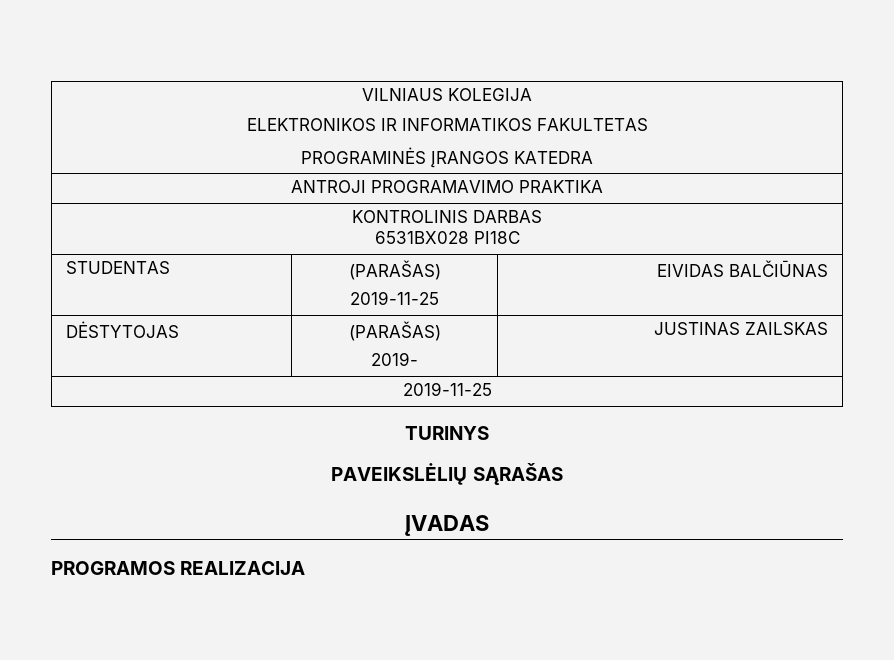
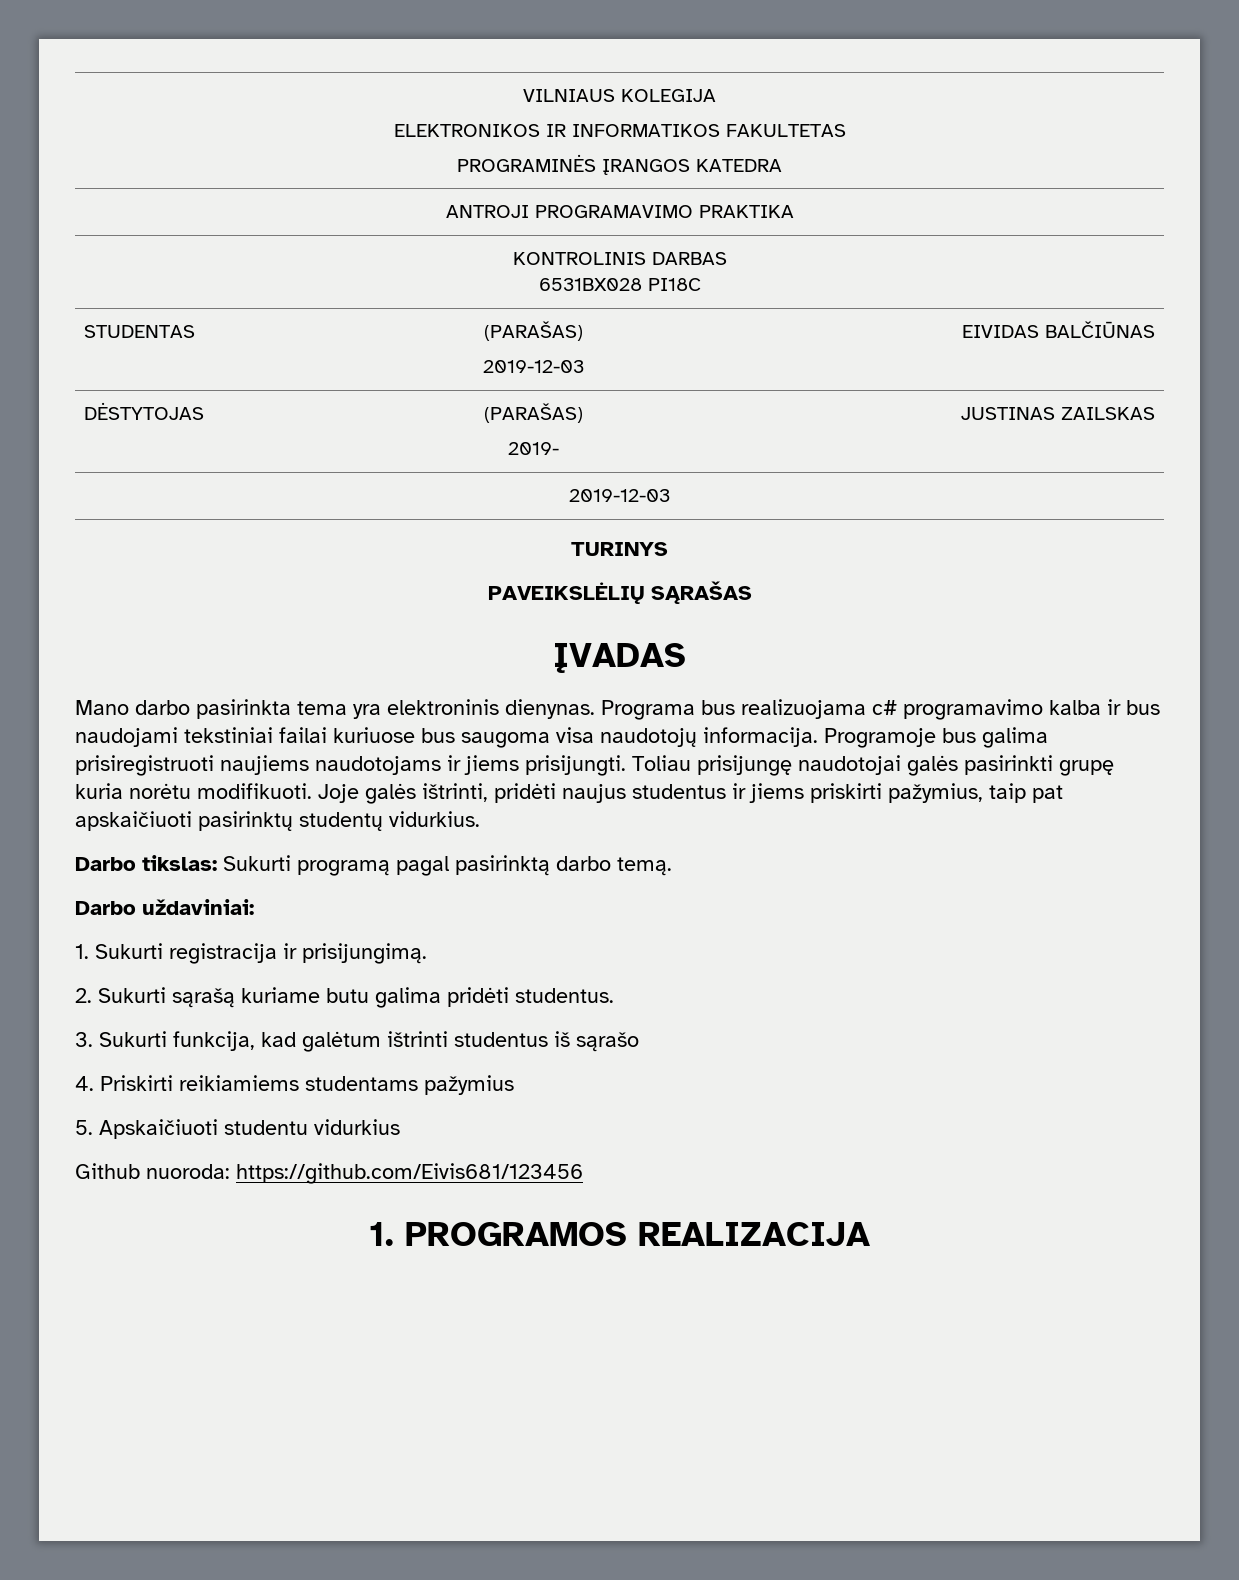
[350,291,440,305] 2019-11-25 -> [482,360,584,373] 2019-12-03
[402,382,492,396] 2019-11-25 -> [569,489,670,502] 2019-12-03
(489, 525) none -> [75,699,1160,720] [75,727,1048,748] [75,755,1114,776] [75,783,1063,804] [75,811,480,831] [75,855,672,876] [75,899,254,915] [75,943,427,964] [75,987,614,1008] [75,1031,639,1052] [75,1075,514,1095] [75,1119,400,1139] [75,1163,583,1184] [369,1222,394,1246] Mano darbo pasirinkta tema yra elektroninis dienynas. Programa bus realizuojama c# programavimo kalba ir bus naudojami tekstiniai failai kuriuose bus saugoma visa naudotojų informacija. Programoje bus galima prisiregistruoti naujiems naudotojams ir jiems prisijungti. Toliau prisijungę naudotojai galės pasirinkti grupę kuria norėtu modifikuoti. Joje galės ištrinti, pridėti naujus studentus ir jiems priskirti pažymius, taip pat apskaičiuoti pasirinktų studentų vidurkius. // Darbo tikslas: Sukurti programą pagal pasirinktą darbo temą. // Darbo uždaviniai: // 1. Sukurti registracija ir prisijungimą. // 2. Sukurti sąrašą kuriame butu galima pridėti studentus. // 3. Sukurti funkcija, kad galėtum ištrinti studentus iš sąrašo // 4. Priskirti reikiamiems studentams pažymius // 5. Apskaičiuoti studentu vidurkius // Github nuoroda: https://github.com/Eivis681/123456 // 1.

